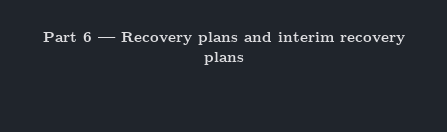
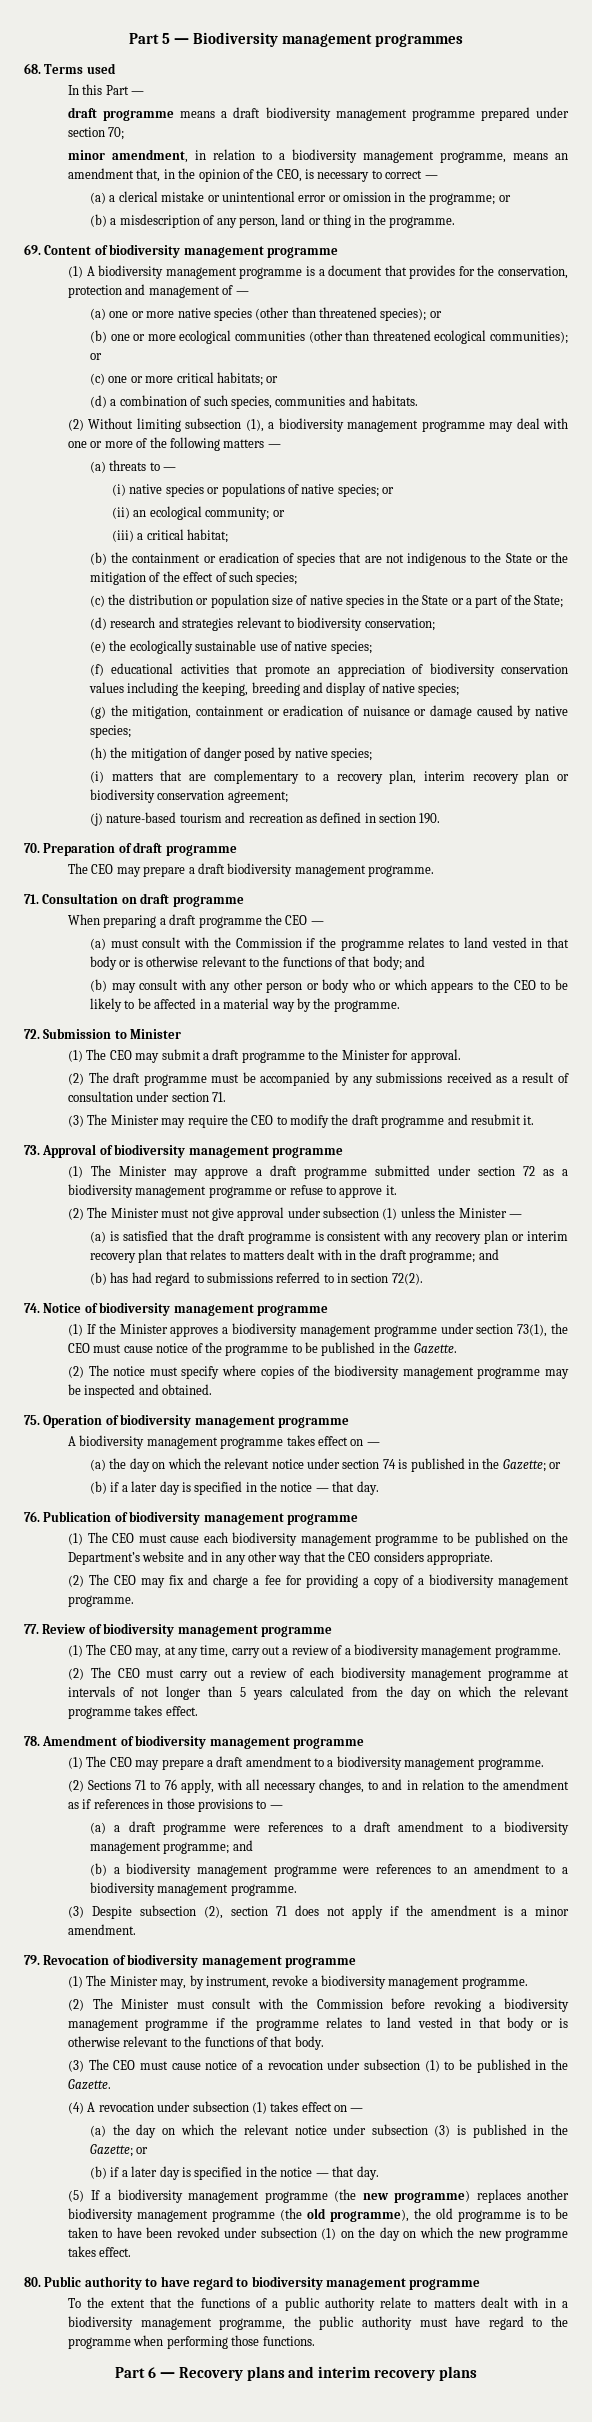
[42,32,77,42] Part -> [129,32,463,47] [24,63,116,74] [68,84,145,95] [68,107,569,121] [68,127,125,140] [68,149,568,163] [68,168,438,182] [90,191,511,205] [90,214,456,228] [24,244,338,258] [68,265,569,279] [68,284,249,298] [90,307,442,321] [90,330,568,344] [90,353,103,360] [90,372,279,386] [90,395,419,409] [68,418,568,432] [68,437,281,451] [90,460,177,473] [112,483,395,497] [112,506,285,520] [112,529,229,543] [90,552,568,566] [90,571,298,585] [90,594,564,608] [90,617,435,631] [90,640,372,654] [90,663,568,677] [89,682,460,696] [90,705,568,719] [90,725,132,738] [90,747,373,761] [90,770,569,784] [90,789,288,803] [90,812,441,826] [24,842,237,856] [68,863,435,877] [24,893,244,907] [68,914,324,928] [90,937,569,951] [90,956,426,970] [90,979,569,993] [90,998,400,1012] [24,1028,182,1039] [68,1049,461,1063] [68,1072,569,1086] [68,1091,227,1102] [68,1114,535,1128] [24,1144,343,1158] [68,1165,568,1179] [68,1184,397,1198] [68,1207,522,1221] [90,1230,568,1244] [90,1249,499,1263] [90,1272,423,1286] [24,1302,328,1316] [68,1323,569,1337] [68,1342,457,1356] [68,1365,570,1379] [68,1384,213,1398] [24,1414,349,1428] [68,1435,380,1449] [90,1458,562,1472] [90,1481,379,1495] [24,1511,358,1525] [68,1532,568,1546] [68,1551,494,1565] [68,1574,569,1588] [68,1595,135,1607] [24,1623,332,1637] [68,1644,561,1658] [68,1667,570,1681] [68,1686,569,1700] [68,1705,198,1719] [24,1735,364,1749] [68,1756,544,1770] [68,1779,569,1793] [68,1798,283,1812] [90,1821,569,1835] [90,1840,253,1854] [90,1863,568,1877] [90,1882,297,1896] [68,1905,569,1919] [68,1924,137,1935] [24,1954,356,1968] [68,1975,528,1989] [68,1998,569,2012] [68,2017,568,2031] [68,2036,324,2050] [68,2059,568,2073] [68,2079,112,2090] [68,2101,364,2114] [90,2124,568,2138] [90,2144,149,2157] [90,2166,379,2180] [68,2189,569,2203] [68,2208,568,2222] [68,2227,569,2241] [68,2246,132,2257] [24,2276,481,2290] [68,2297,568,2311] [68,2316,568,2330] [68,2335,315,2349] [114,2367,145,2378] Part 5 — Biodiversity management programmes // 68. Terms used // In this Part — // draft programme means a draft biodiversity management programme prepared under section 70; // minor amendment, in relation to a biodiversity management programme, means an amendment that, in the opinion of the CEO, is necessary to correct — // (a) a clerical mistake or unintentional error or omission in the programme; or // (b) a misdescription of any person, land or thing in the programme. // 69. Content of biodiversity management programme // (1) A biodiversity management programme is a document that provides for the conservation, protection and management of — // (a) one or more native species (other than threatened species); or // (b) one or more ecological communities (other than threatened ecological communities); or // (c) one or more critical habitats; or // (d) a combination of such species, communities and habitats. // (2) Without limiting subsection (1), a biodiversity management programme may deal with one or more of the following matters — // (a) threats to — // (i) native species or populations of native species; or // (ii) an ecological community; or // (iii) a critical habitat; // (b) the containment or eradication of species that are not indigenous to the State or the mitigation of the effect of such species; // (c) the distribution or population size of native species in the State or a part of the State; // (d) research and strategies relevant to biodiversity conservation; // (e) the ecologically sustainable use of native species; // (f) educational activities that promote an appreciation of biodiversity conservation values including the keeping, breeding and display of native species; // (g) the mitigation, containment or eradication of nuisance or damage caused by native species; // (h) the mitigation of danger posed by native species; // (i) matters that are complementary to a recovery plan, interim recovery plan or biodiversity conservation agreement; // (j) nature-based tourism and recreation as defined in section 190. // 70. Preparation of draft programme // The CEO may prepare a draft biodiversity management programme. // 71. Consultation on draft programme // When preparing a draft programme the CEO — // (a) must consult with the Commission if the programme relates to land vested in that body or is otherwise relevant to the functions of that body; and // (b) may consult with any other person or body who or which appears to the CEO to be likely to be affected in a material way by the programme. // 72. Submission to Minister // (1) The CEO may submit a draft programme to the Minister for approval. // (2) The draft programme must be accompanied by any submissions received as a result of consultation under section 71. // (3) The Minister may require the CEO to modify the draft programme and resubmit it. // 73. Approval of biodiversity management programme // (1) The Minister may approve a draft programme submitted under section 72 as a biodiversity management programme or refuse to approve it. // (2) The Minister must not give approval under subsection (1) unless the Minister — // (a) is satisfied that the draft programme is consistent with any recovery plan or interim recovery plan that relates to matters dealt with in the draft programme; and // (b) has had regard to submissions referred to in section 72(2). // 74. Notice of biodiversity management programme // (1) If the Minister approves a biodiversity management programme under section 73(1), the CEO must cause notice of the programme to be published in the Gazette. // (2) The notice must specify where copies of the biodiversity management programme may be inspected and obtained. // 75. Operation of biodiversity management programme // A biodiversity management programme takes effect on — // (a) the day on which the relevant notice under section 74 is published in the Gazette; or // (b) if a later day is specified in the notice — that day. // 76. Publication of biodiversity management programme // (1) The CEO must cause each biodiversity management programme to be published on the Department’s website and in any other way that the CEO considers appropriate. // (2) The CEO may fix and charge a fee for providing a copy of a biodiversity management programme. // 77. Review of biodiversity management programme // (1) The CEO may, at any time, carry out a review of a biodiversity management programme. // (2) The CEO must carry out a review of each biodiversity management programme at intervals of not longer than 5 years calculated from the day on which the relevant programme takes effect. // 78. Amendment of biodiversity management programme // (1) The CEO may prepare a draft amendment to a biodiversity management programme. // (2) Sections 71 to 76 apply, with all necessary changes, to and in relation to the amendment as if references in those provisions to — // (a) a draft programme were references to a draft amendment to a biodiversity management programme; and // (b) a biodiversity management programme were references to an amendment to a biodiversity management programme. // (3) Despite subsection (2), section 71 does not apply if the amendment is a minor amendment. // 79. Revocation of biodiversity management programme // (1) The Minister may, by instrument, revoke a biodiversity management programme. // (2) The Minister must consult with the Commission before revoking a biodiversity management programme if the programme relates to land vested in that body or is otherwise relevant to the functions of that body. // (3) The CEO must cause notice of a revocation under subsection (1) to be published in the Gazette. // (4) A revocation under subsection (1) takes effect on — // (a) the day on which the relevant notice under subsection (3) is published in the Gazette; or // (b) if a later day is specified in the notice — that day. // (5) If a biodiversity management programme (the new programme) replaces another biodiversity management programme (the old programme), the old programme is to be taken to have been revoked under subsection (1) on the day on which the new programme takes effect. // 80. Public authority to have regard to biodiversity management programme // To the extent that the functions of a public authority relate to matters dealt with in a biodiversity management programme, the public authority must have regard to the programme when performing those functions. // Part

